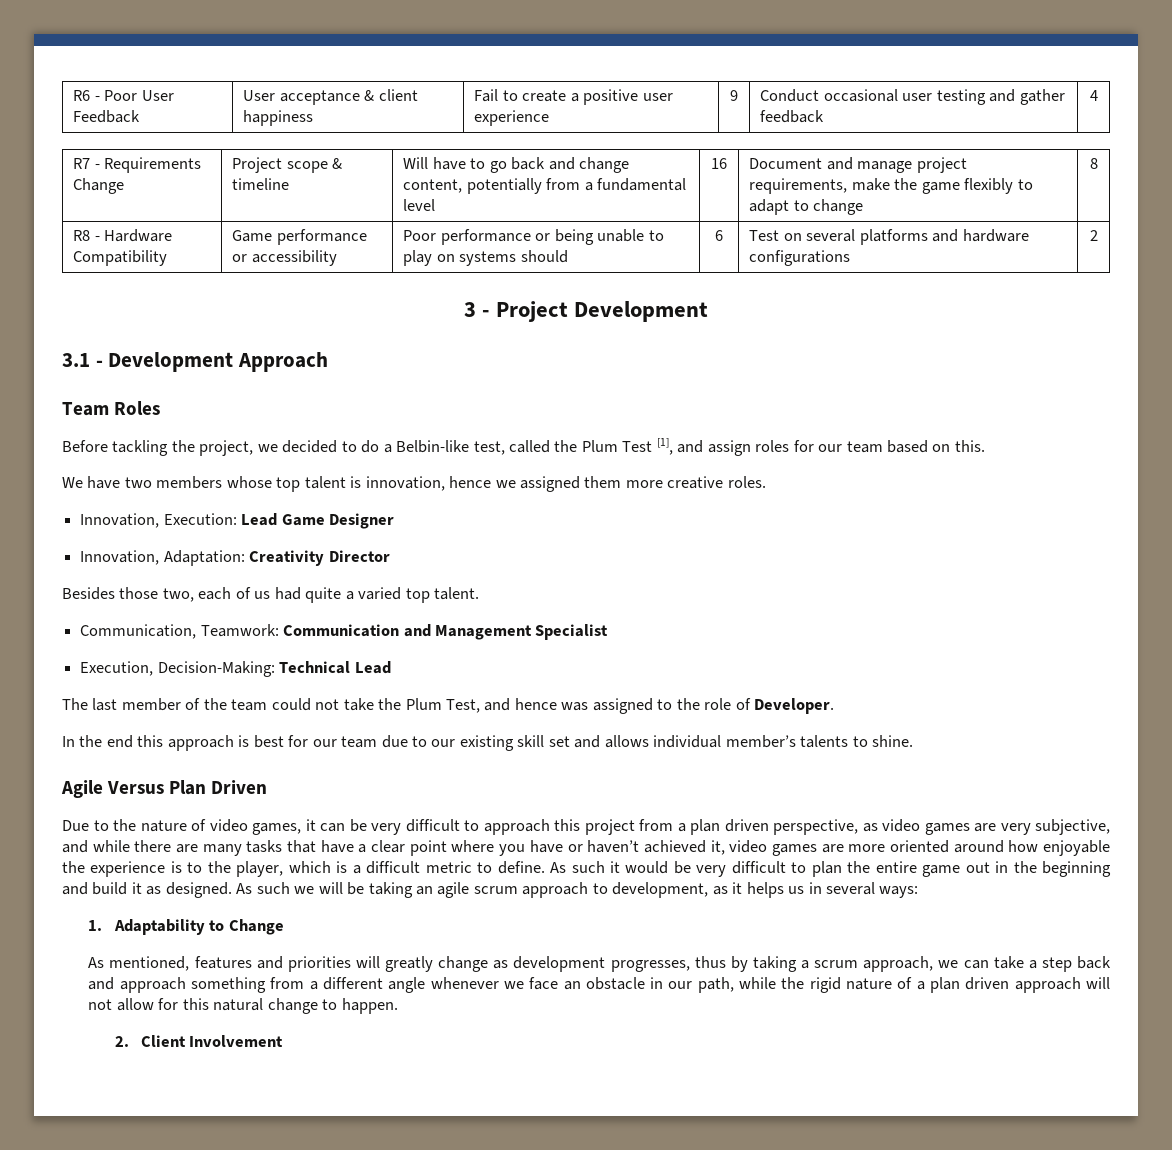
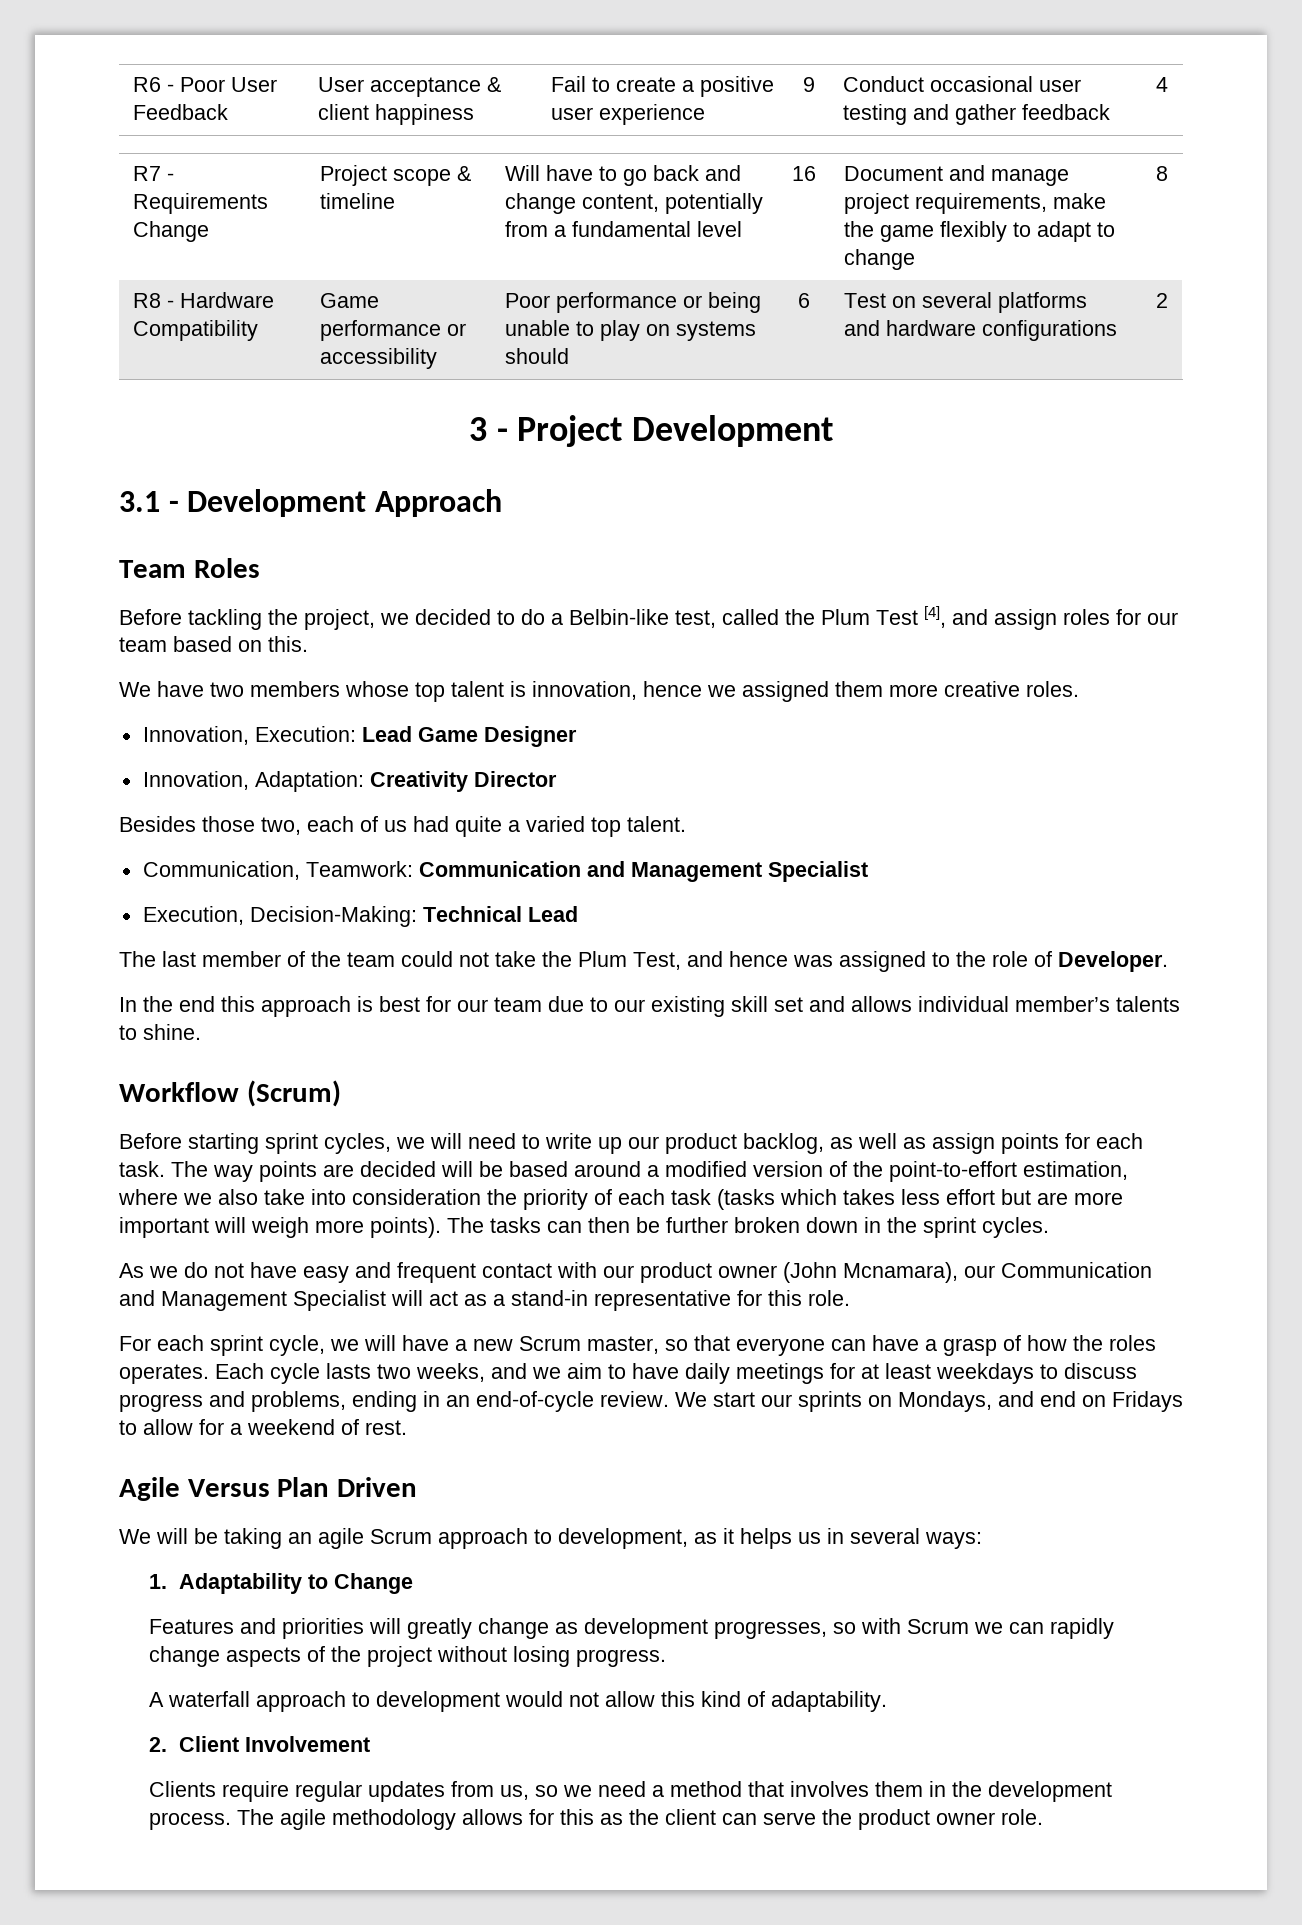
[656,438,673,455] [1], -> [924,606,946,628] [4],
[61,780,268,798] [62,819,1110,835] [62,840,1110,856] [62,861,1111,877] [62,882,315,898] Agile Versus Plan Driven // Due to the nature of video games, it can be very difficult to approach this project from a plan driven perspective, as video games are very subjective, and while there are many tasks that have a clear point where you have or haven’t achieved it, video games are more oriented around how enjoyable the experience is to the player, which is a difficult metric to define. As such it would be very difficult to plan the entire game out in the beginning and build it as designed. As such we -> [119,1080,341,1107] [119,1133,1143,1154] [119,1161,1128,1182] [118,1189,1123,1210] [119,1217,1049,1238] [119,1262,1152,1283] [119,1290,850,1311] [119,1335,1156,1356] [119,1363,1137,1384] [119,1391,1183,1412] [119,1419,407,1435] [119,1477,418,1501] [119,1529,151,1544] Workflow (Scrum) // Before starting sprint cycles, we will need to write up our product backlog, as well as assign points for each task. The way points are decided will be based around a modified version of the point-to-effort estimation, where we also take into consideration the priority of each task (tasks which takes less effort but are more important will weigh more points). The tasks can then be further broken down in the sprint cycles. // As we do not have easy and frequent contact with our product owner (John Mcnamara), our Communication and Management Specialist will act as a stand-in representative for this role. // For each sprint cycle, we will have a new Scrum master, so that everyone can have a grasp of how the roles operates. Each cycle lasts two weeks, and we aim to have daily meetings for at least weekdays to discuss progress and problems, ending in an end-of-cycle review. We start our sprints on Mondays, and end on Fridays to allow for a weekend of rest. // Agile Versus Plan Driven // We
[473,886,518,894] scrum -> [370,1529,432,1544] Scrum
[88,956,252,971] As mentioned, features -> [148,1619,234,1634] Features
[694,956,1112,972] [88,977,1111,993] [88,998,398,1014] [114,1035,284,1047] thus by taking a scrum approach, we can take a step back and approach something from a different angle whenever we face an obstacle in our path, while the rigid nature of a plan driven approach will not allow for this natural change to happen. // 2. Client Involvement -> [832,1618,1114,1639] [148,1646,666,1667] [148,1691,887,1712] [148,1736,370,1752] [148,1781,1112,1802] [148,1809,1043,1830] so with Scrum we can rapidly change aspects of the project without losing progress. // A waterfall approach to development would not allow this kind of adaptability. // 2. Client Involvement // Clients require regular updates from us, so we need a method that involves them in the development process. The agile methodology allows for this as the client can serve the product owner role.

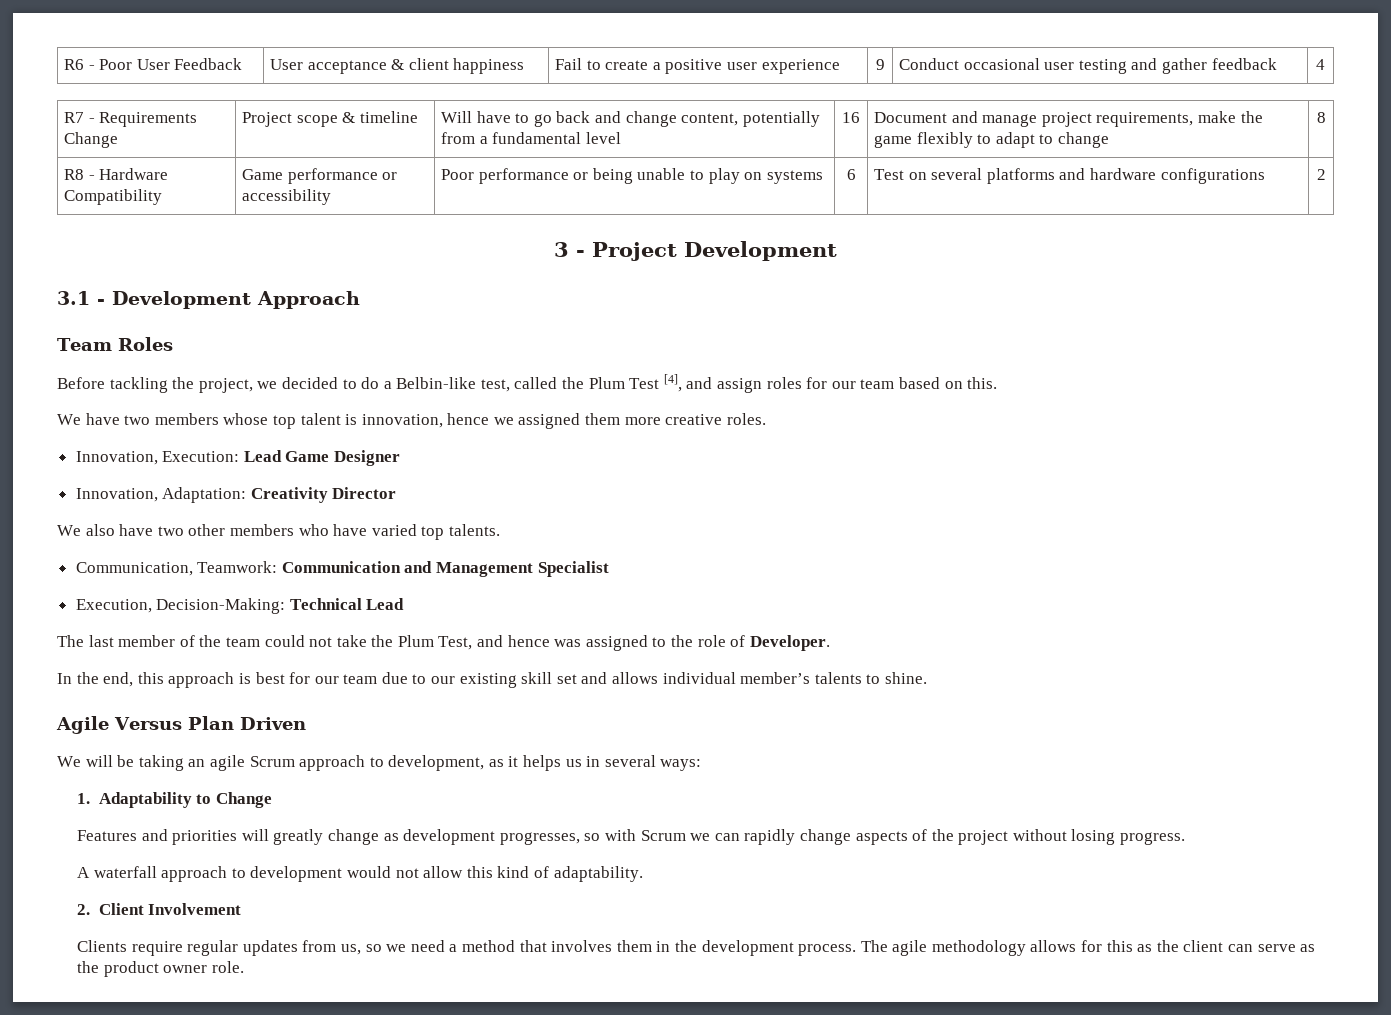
[504,348,569,364] should -> (823, 177) none
[119,816,520,837] Besides those two, each of us had quite a -> [57,524,368,536] We also have two other members who have
[627,816,686,832] talent. -> [448,524,500,536] talents.
[179,996,215,1012] end -> [103,672,134,687] end,
[119,1080,341,1107] [119,1133,1143,1154] [119,1161,1128,1182] [118,1189,1123,1210] [119,1217,1049,1238] [119,1262,1152,1283] [119,1290,850,1311] [119,1335,1156,1356] [119,1363,1137,1384] [119,1391,1183,1412] [119,1419,407,1435] // Workflow (Scrum) // Before starting sprint cycles, we will need to write up our product backlog, as well as assign points for each task. The way points are decided will be based around a modified version of the point-to-effort estimation, where we also take into consideration the priority of each task (tasks which takes less effort but are more important will weigh more points). The tasks can then be further broken down in the sprint cycles. // As we do not have easy and frequent contact with our product owner (John Mcnamara), our Communication and Management Specialist will act as a stand-in representative for this role. // For each sprint cycle, we will have a new Scrum master, so that everyone can have a grasp of how the roles operates. Each cycle lasts two weeks, and we aim to have daily meetings for at least weekdays to discuss progress and problems, ending in an end-of-cycle review. We start our sprints on Mondays, and end on Fridays to allow for a weekend of rest. -> (927, 678) none
(816, 1818) none -> [1300,944,1316,952] as

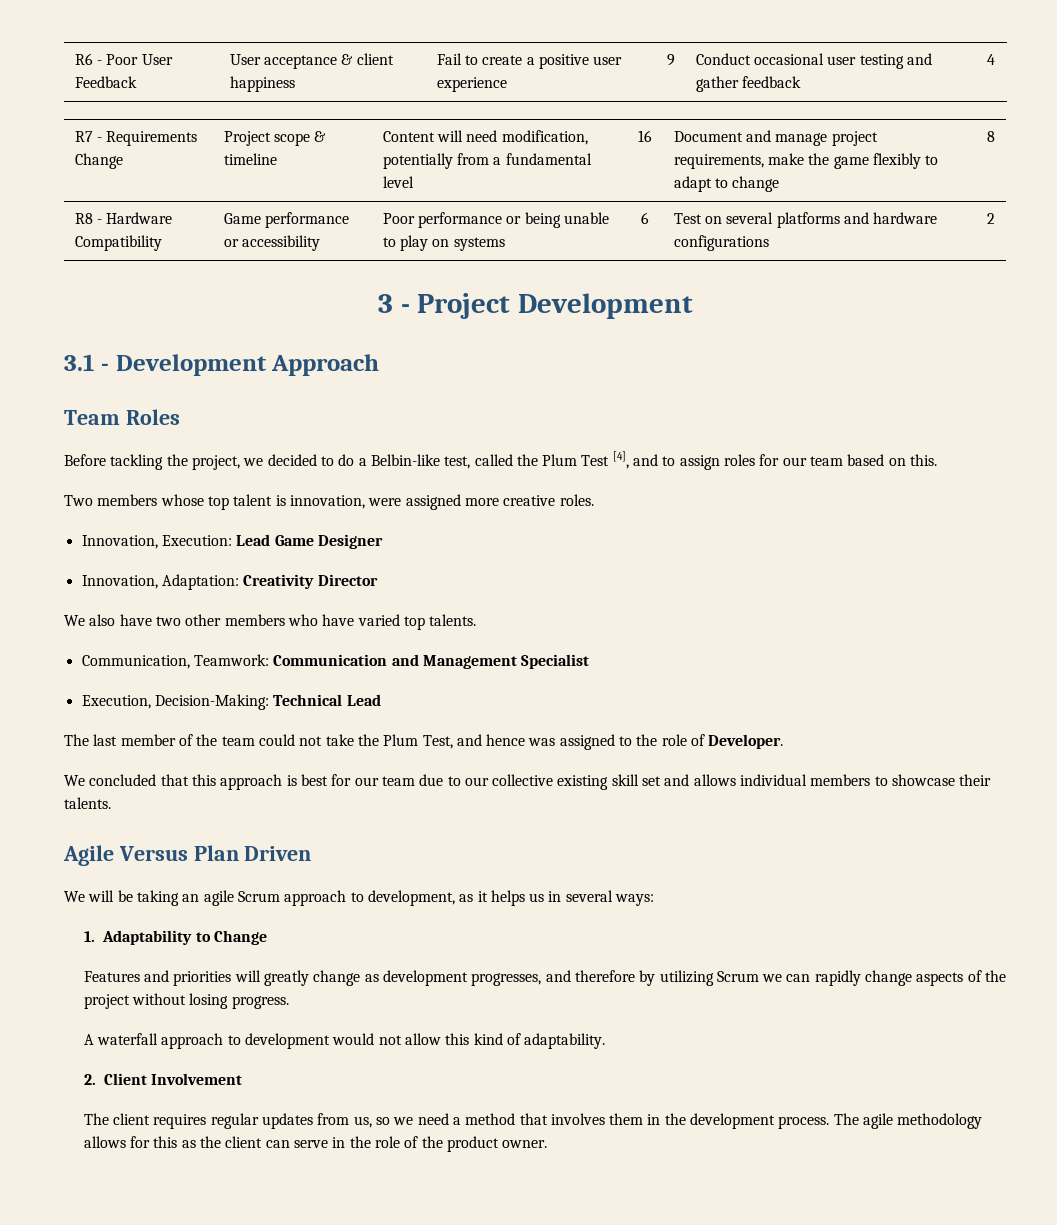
[441,111,739,127] Will have to go back and change content, -> [382,130,588,145] Content will need modification,
(713, 383) none -> [662,456,676,466] to
[57,413,151,425] We have two -> [64,495,93,506] Two
[447,413,621,429] hence we assigned them -> [368,494,461,510] were assigned
[57,672,134,687] In the end, -> [64,774,189,786] We concluded that
(456, 680) none -> [492,774,554,786] collective
[740,672,927,684] member’s talents to shine. -> [810,774,992,786] [64,797,111,809] members to showcase their talents.
[584,829,636,841] so with -> [545,970,714,986] and therefore by utilizing
[77,940,183,956] Clients require -> [83,1113,207,1129] The client requires
[1300,944,1316,952] [77,961,244,977] as the product owner role. -> [332,1136,548,1152] in the role of the product owner.

